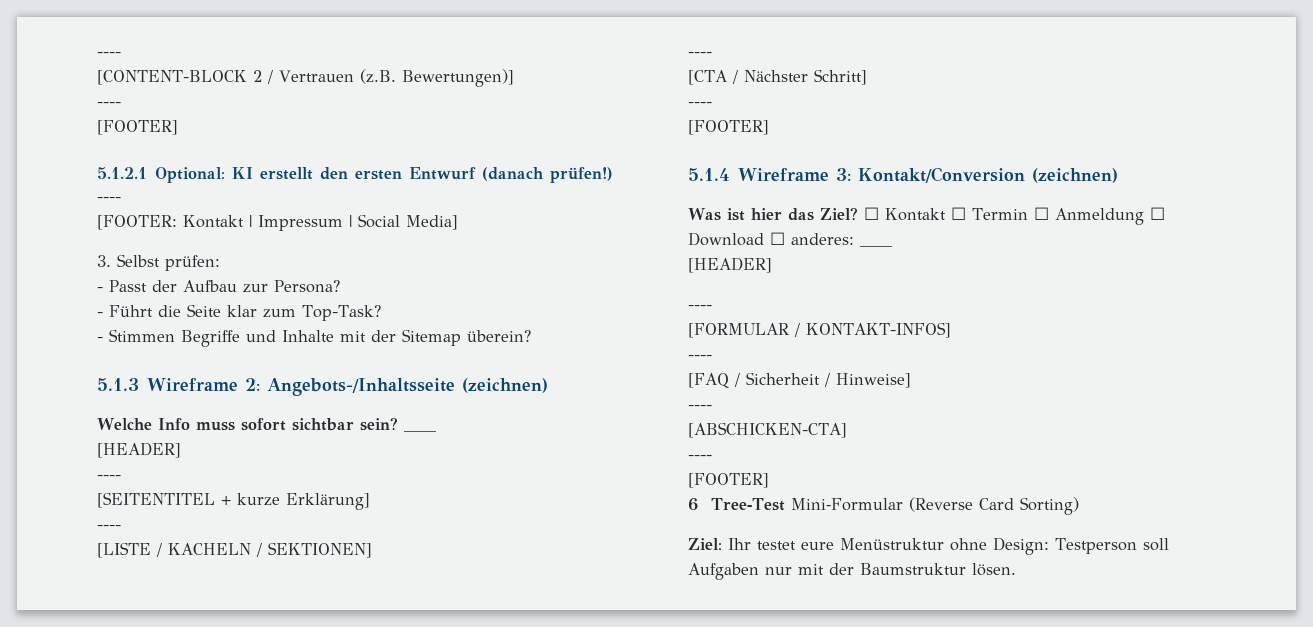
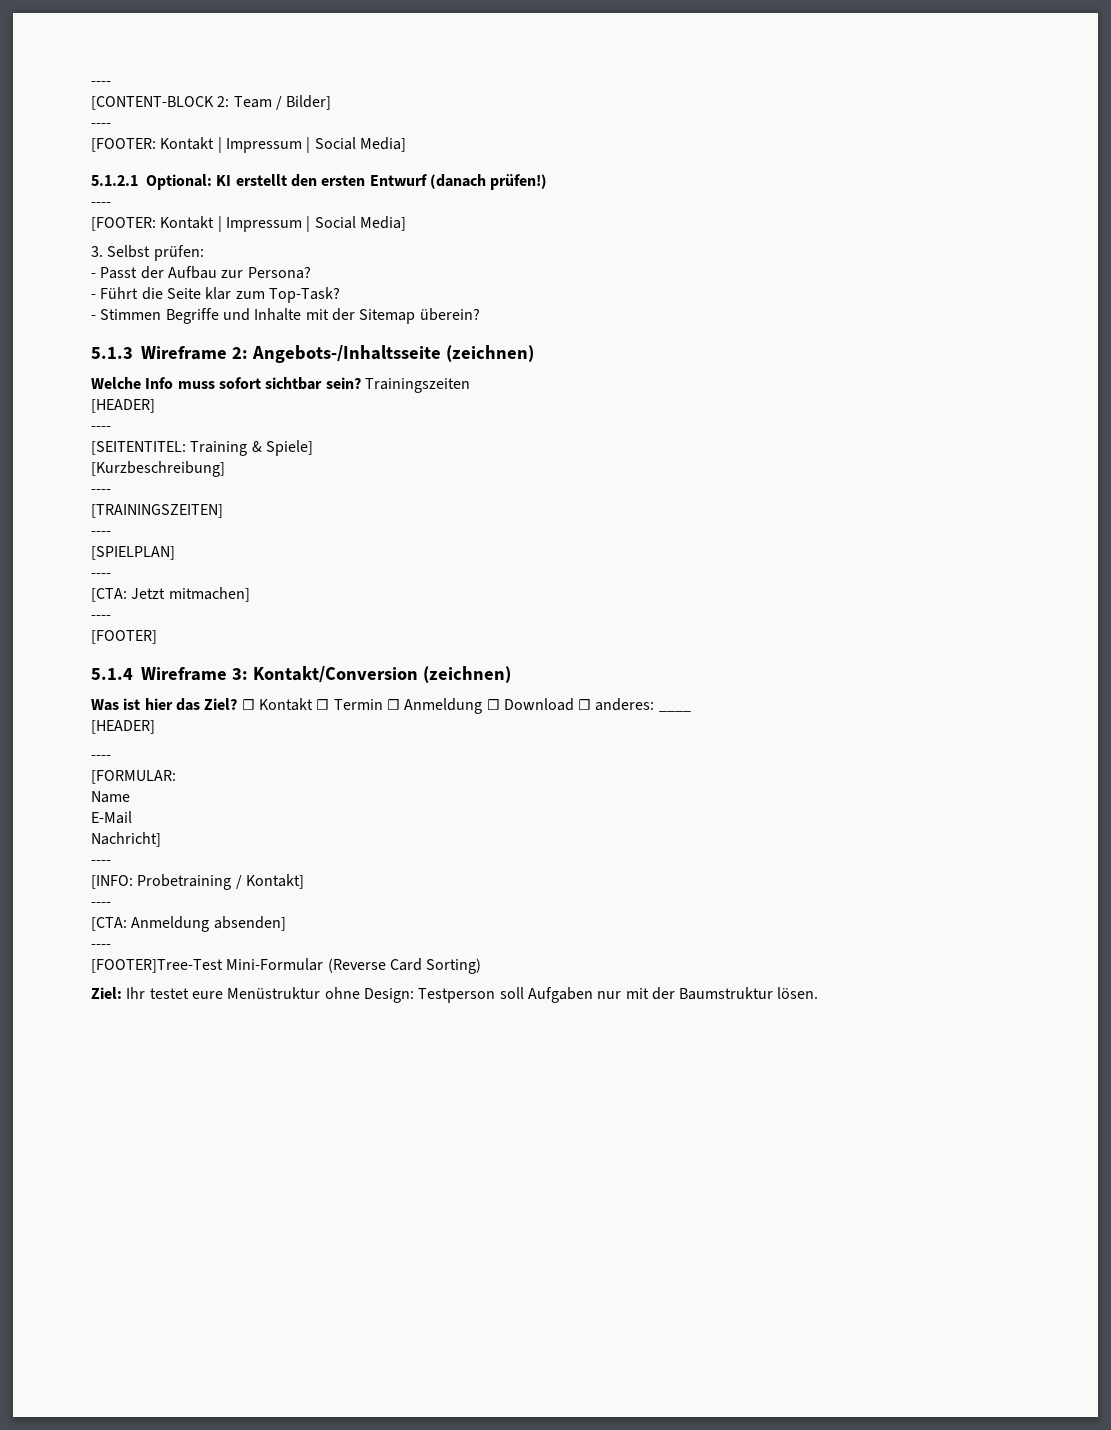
[253,69,514,87] [97,102,121,107] [97,120,178,135] 2 / Vertrauen (z.B. Bewertungen)] // ---- // [FOOTER] -> [217,95,332,110] [91,123,111,128] [91,137,406,153] 2: Team / Bilder] // ---- // [FOOTER: Kontakt | Impressum | Social Media]
[403,430,436,432] [97,442,181,458] [97,475,121,480] [97,492,370,510] [97,525,121,530] [97,542,372,558] [688,52,712,57] [688,69,867,85] ____ // [HEADER] // ---- // [SEITENTITEL + kurze Erklärung] // ---- // [LISTE / KACHELN / SEKTIONEN] // ---- // [CTA / Nächster Schritt] -> [364,378,470,393] [91,399,155,413] [91,426,111,431] [91,440,313,456] [91,461,225,477] [91,489,111,494] [91,504,223,518] [91,531,111,536] [91,546,175,560] [91,573,111,578] [91,587,250,602] Trainingszeiten // [HEADER] // ---- // [SEITENTITEL: Training & Spiele] // [Kurzbeschreibung] // ---- // [TRAININGSZEITEN] // ---- // [SPIELPLAN] // ---- // [CTA: Jetzt mitmachen]
[688,322,951,338] [688,355,712,360] [688,372,911,388] [688,405,712,410] [688,422,847,438] [688,455,712,460] [688,473,769,488] [688,498,785,511] [FORMULAR / KONTAKT-INFOS] // ---- // [FAQ / Sicherheit / Hinweise] // ---- // [ABSCHICKEN-CTA] // ---- // [FOOTER] // 6 Tree‑Test -> [91,770,176,784] [91,791,130,803] [91,811,132,824] [91,832,161,847] [91,860,111,865] [91,874,304,890] [91,902,111,907] [91,916,286,932] [91,944,111,949] [91,959,223,973] [FORMULAR: // Name // E-Mail // Nachricht] // ---- // [INFO: Probetraining / Kontakt] // ---- // [CTA: Anmeldung absenden] // ---- // [FOOTER]Tree‑Test

